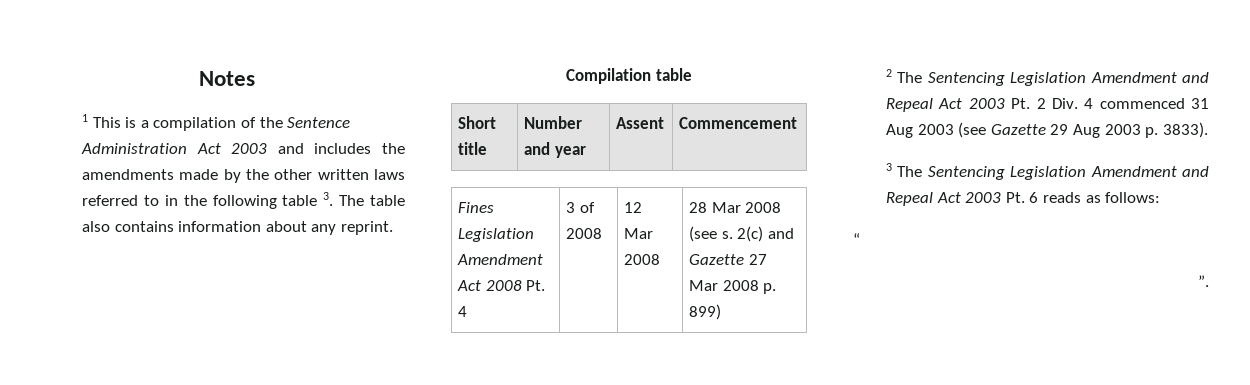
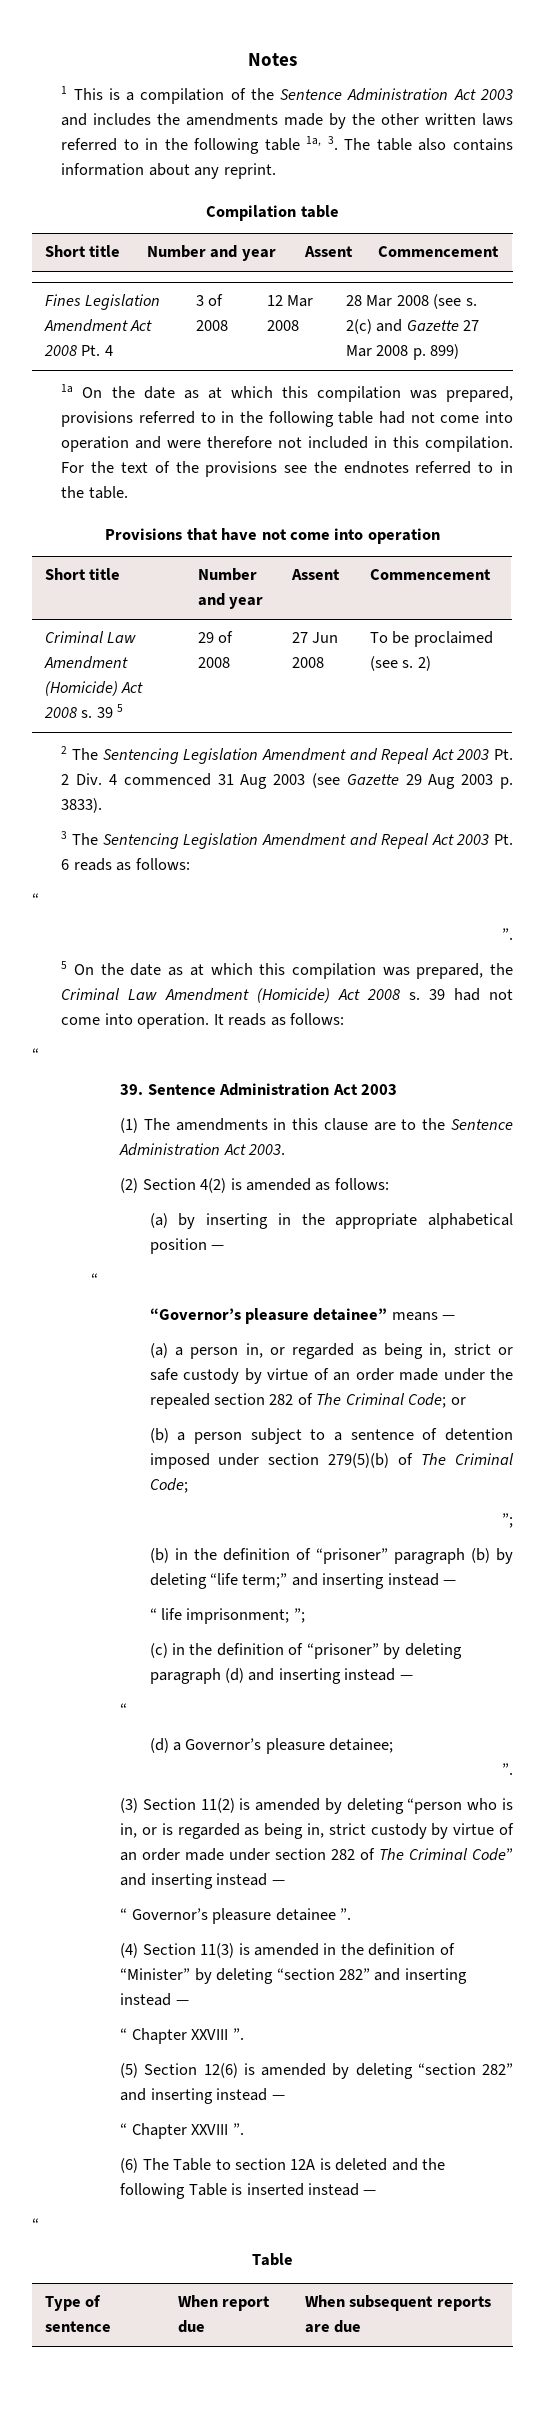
(318, 200) none -> [306,136,322,146] 1a,
(722, 312) none -> [61,384,513,402] [61,411,514,427] [61,436,513,452] [61,461,513,477] [61,486,128,499] [105,528,440,544] [44,568,121,580] [197,568,257,581] [197,593,264,609] [290,569,340,580] [369,569,491,580] [44,631,137,643] [43,656,128,669] [44,681,144,696] [43,704,124,718] [197,631,234,643] [197,657,230,668] [291,632,339,643] [291,657,324,668] [369,631,493,647] [369,656,431,671] // 1a On the date as at which this compilation was prepared, provisions referred to in the following table had not come into operation and were therefore not included in this compilation. For the text of the provisions see the endnotes referred to in the table. // Provisions that have not come into operation // Short title | Number and year | Assent | Commencement // Criminal Law Amendment (Homicide) Act 2008 s. 39 5 | 29 of 2008 | 27 Jun 2008 | To be proclaimed (see s. 2)
(1209, 281) none -> [61,961,513,979] [61,988,513,1003] [61,1013,345,1029] [32,1048,39,1060] [120,1083,397,1096] [120,1118,513,1133] [119,1143,286,1156] [120,1178,389,1193] [149,1213,513,1229] [149,1238,225,1254] [90,1273,98,1285] [149,1308,456,1324] [149,1343,514,1359] [149,1368,513,1384] [149,1393,466,1409] [149,1428,513,1444] [149,1453,514,1469] [149,1478,188,1493] [502,1513,513,1528] [149,1548,513,1564] [149,1573,457,1589] [149,1608,305,1624] [149,1643,462,1659] [149,1668,413,1684] [120,1703,128,1715] [149,1738,394,1754] [502,1763,513,1775] [120,1798,513,1814] [120,1823,514,1839] [120,1848,513,1861] [120,1873,285,1889] [120,1908,351,1924] [120,1943,455,1958] [120,1968,467,1984] [120,1993,189,2006] [120,2028,244,2044] [120,2063,513,2079] [120,2088,285,2104] [120,2123,244,2139] [120,2158,446,2173] [120,2183,377,2199] [32,2218,39,2230] [252,2253,293,2266] [44,2295,102,2311] [44,2321,111,2332] [177,2295,271,2311] [177,2320,205,2333] [304,2295,491,2311] [304,2320,362,2333] // 5 On the date as at which this compilation was prepared, the Criminal Law Amendment (Homicide) Act 2008 s. 39 had not come into operation. It reads as follows: // “ // 39. Sentence Administration Act 2003 // (1) The amendments in this clause are to the Sentence Administration Act 2003. // (2) Section 4(2) is amended as follows: // (a) by inserting in the appropriate alphabetical position — // “ // “Governor’s pleasure detainee” means — // (a) a person in, or regarded as being in, strict or safe custody by virtue of an order made under the repealed section 282 of The Criminal Code; or // (b) a person subject to a sentence of detention imposed under section 279(5)(b) of The Criminal Code; // ”; // (b) in the definition of “prisoner” paragraph (b) by deleting “life term;” and inserting instead — // “ life imprisonment; ”; // (c) in the definition of “prisoner” by deleting paragraph (d) and inserting instead — // “ // (d) a Governor’s pleasure detainee; // ”. // (3) Section 11(2) is amended by deleting “person who is in, or is regarded as being in, strict custody by virtue of an order made under section 282 of The Criminal Code” and inserting instead — // “ Governor’s pleasure detainee ”. // (4) Section 11(3) is amended in the definition of “Minister” by deleting “section 282” and inserting instead — // “ Chapter XXVIII ”. // (5) Section 12(6) is amended by deleting “section 282” and inserting instead — // “ Chapter XXVIII ”. // (6) The Table to section 12A is deleted and the following Table is inserted instead — // “ // Table // Type of sentence | When report due | When subsequent reports are due

